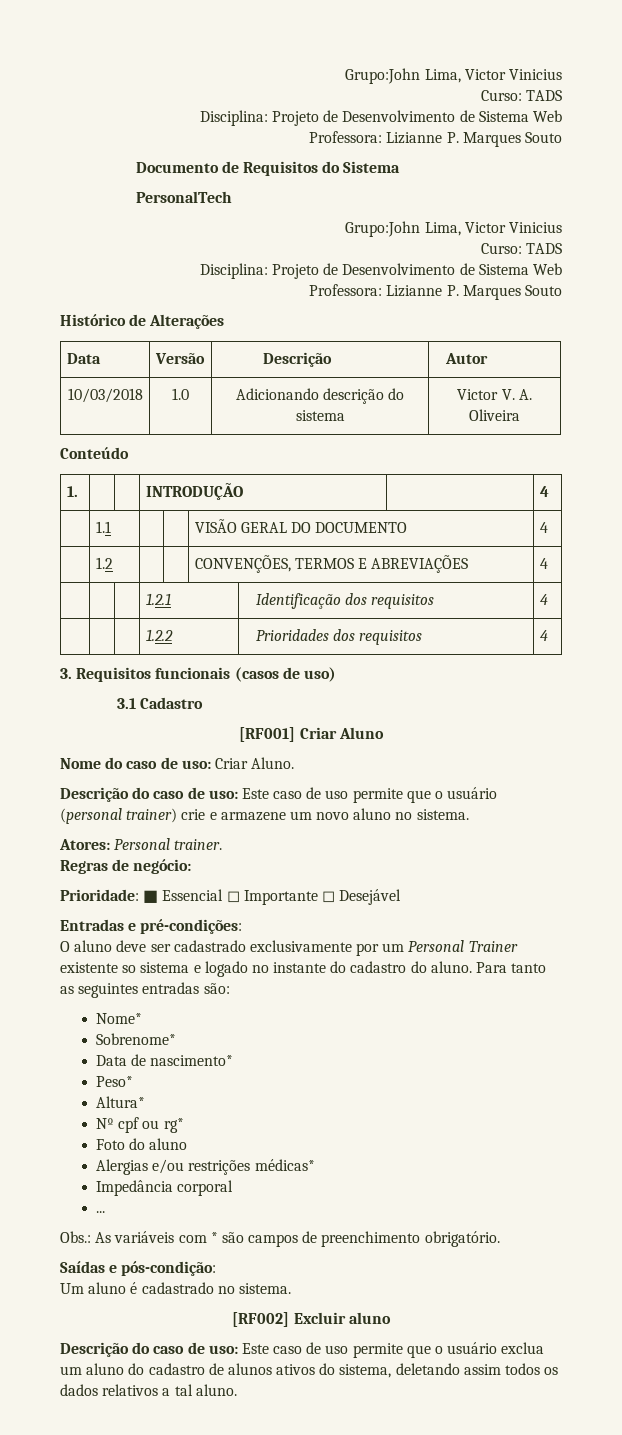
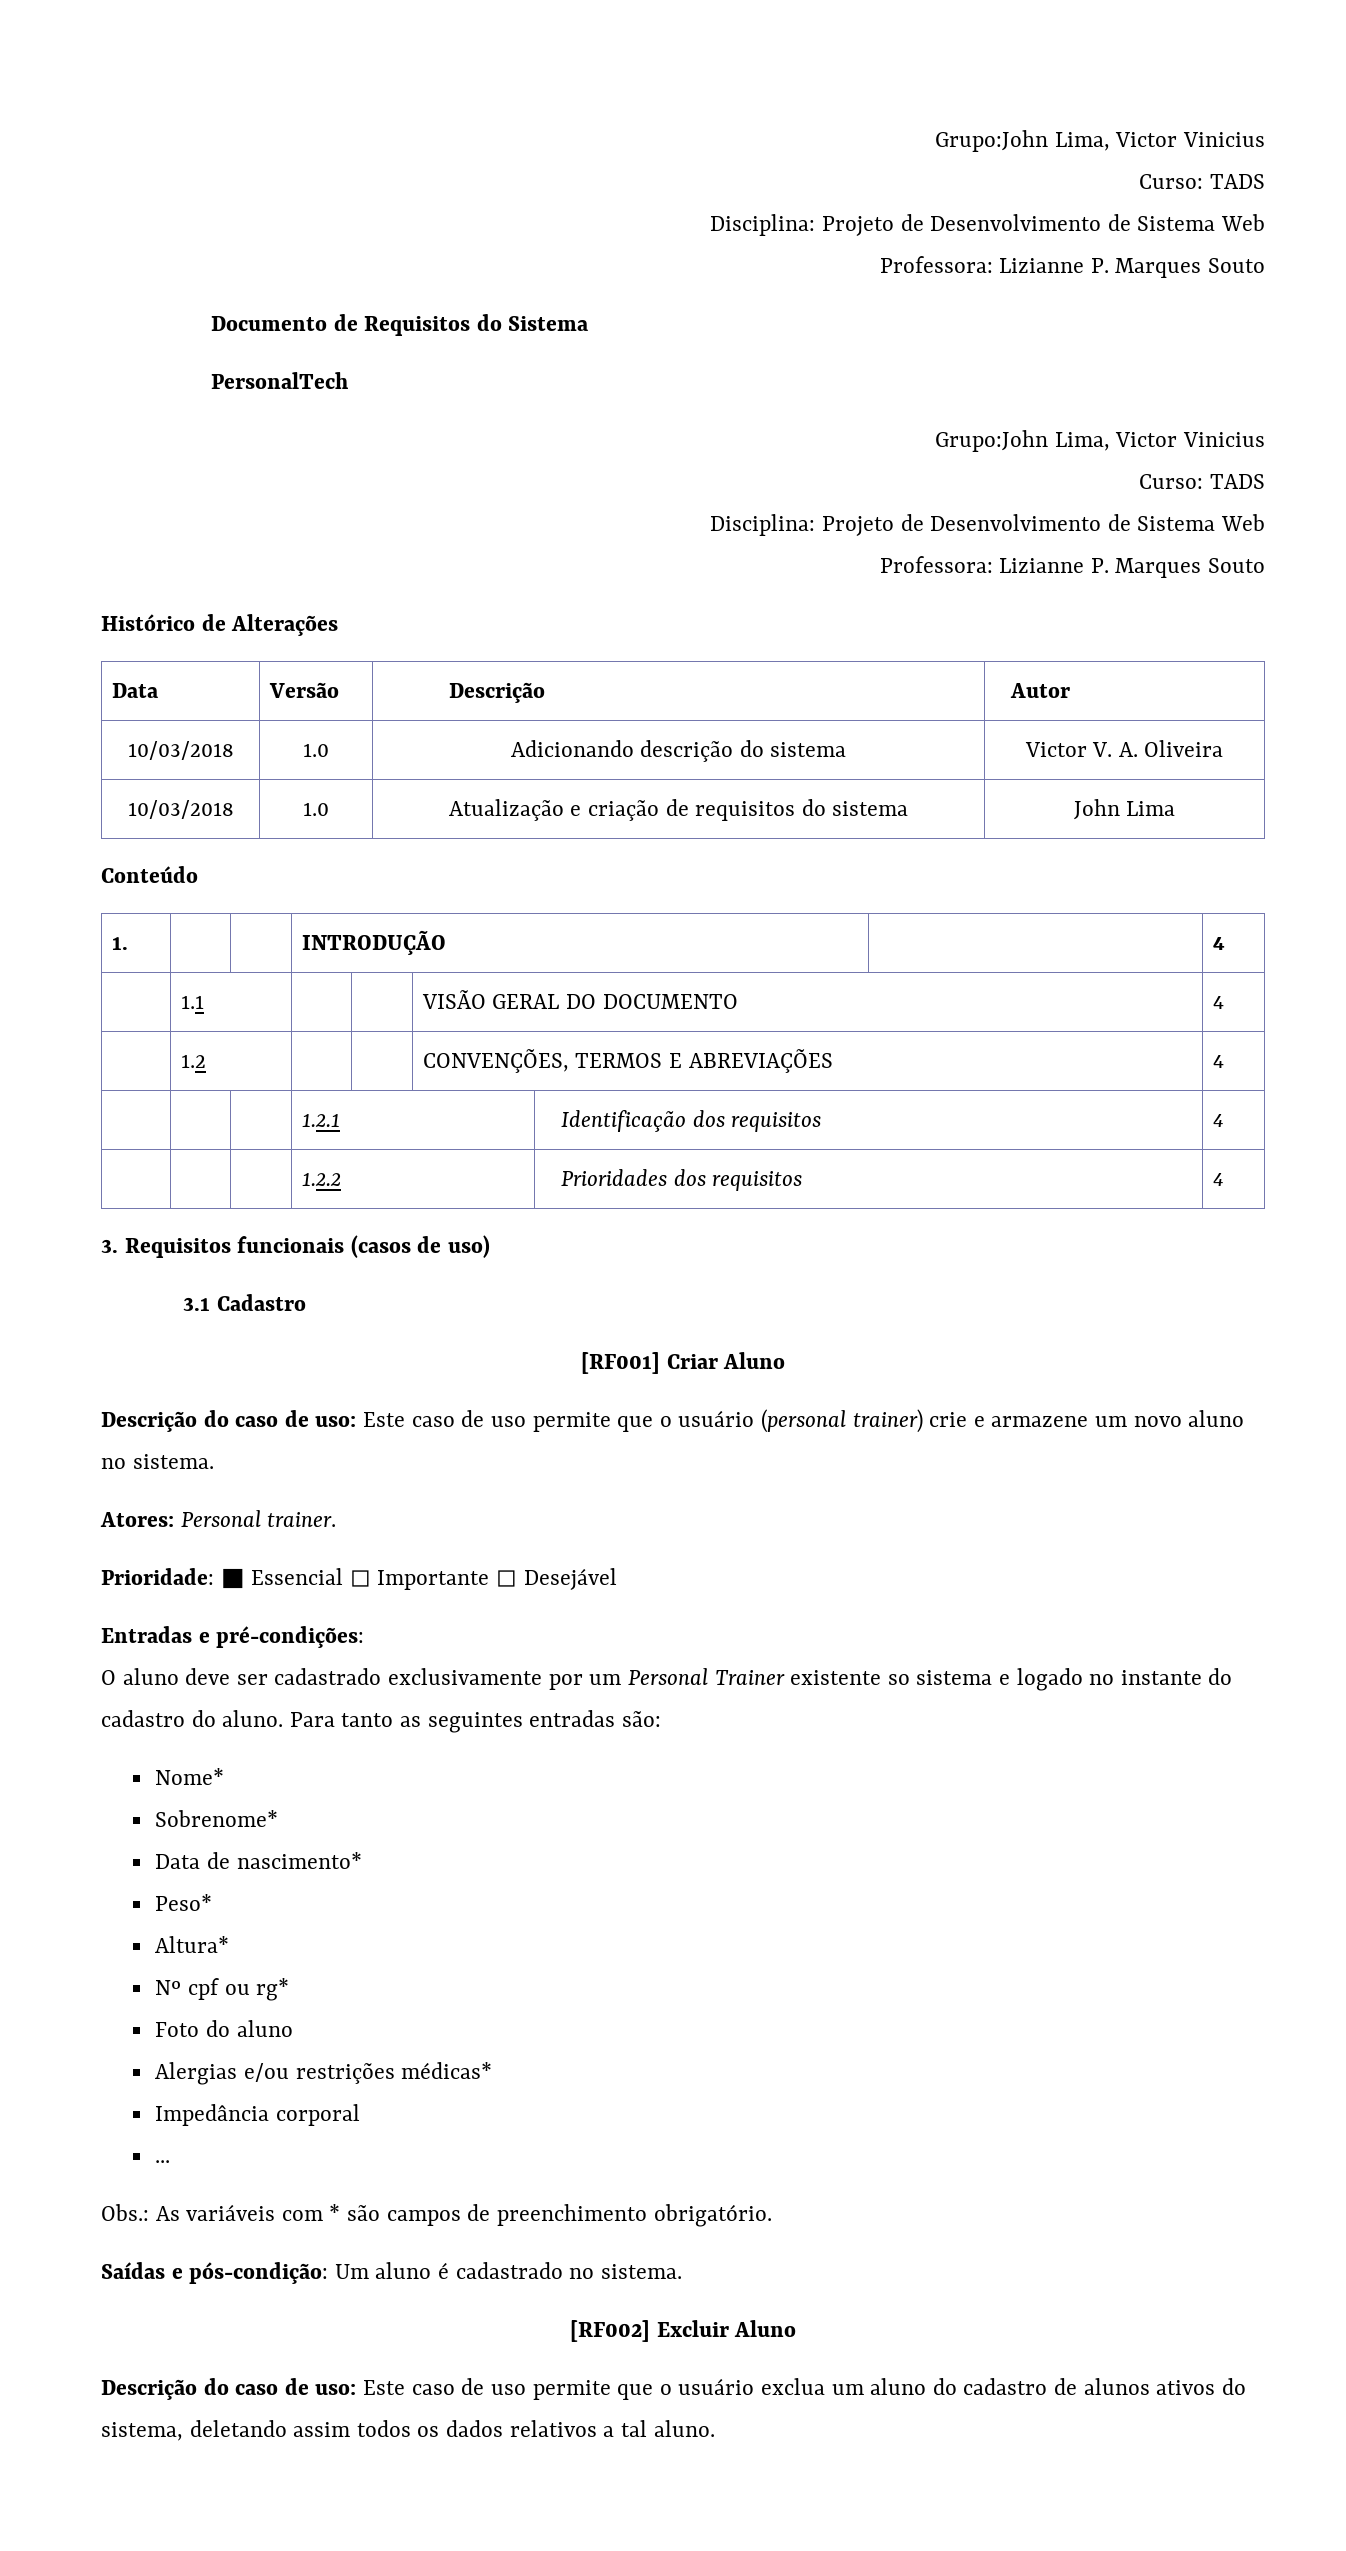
(520, 415) none -> [127,800,234,819] [303,802,329,816] [448,799,909,821] [1073,799,1176,820] // 10/03/2018 | 1.0 | Atualização e criação de requisitos do sistema | John Lima
[60,757,295,769] // Nome do caso de uso: Criar Aluno. -> (786, 1360) none
[60,859,192,874] // Regras de negócio: -> (337, 1519) none
(217, 1268) // -> (329, 2273) none
[348,1312,391,1324] aluno -> [734,2320,797,2337] Aluno

